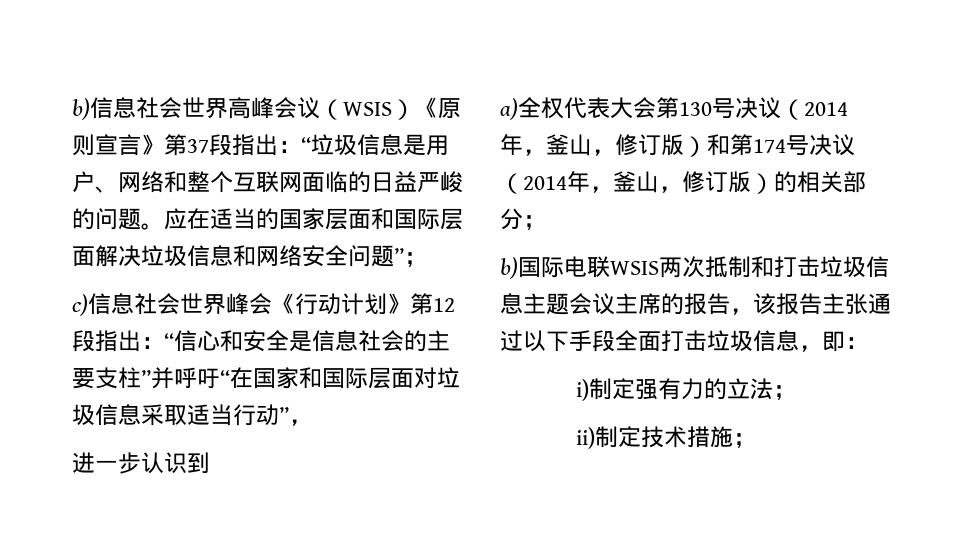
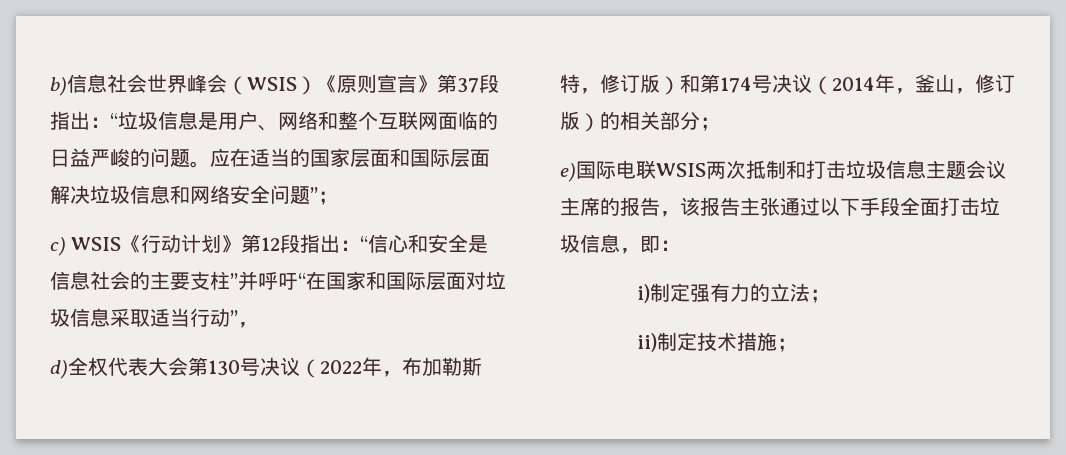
[228,97,320,119] 高峰会议 -> [187,74,227,93] 峰会
[88,293,272,315] 信息社会世界峰会 -> [71,237,122,251] WSIS
[72,452,210,474] [500,98,518,120] 进一步认识到 // a) -> [50,360,68,379] d)
[804,102,848,116] [500,134,592,156] 2014年，釜山 -> [320,357,482,377] [560,74,580,93] 2022年，布加勒斯特
[500,257,518,279] b) -> [560,163,576,182] e)

